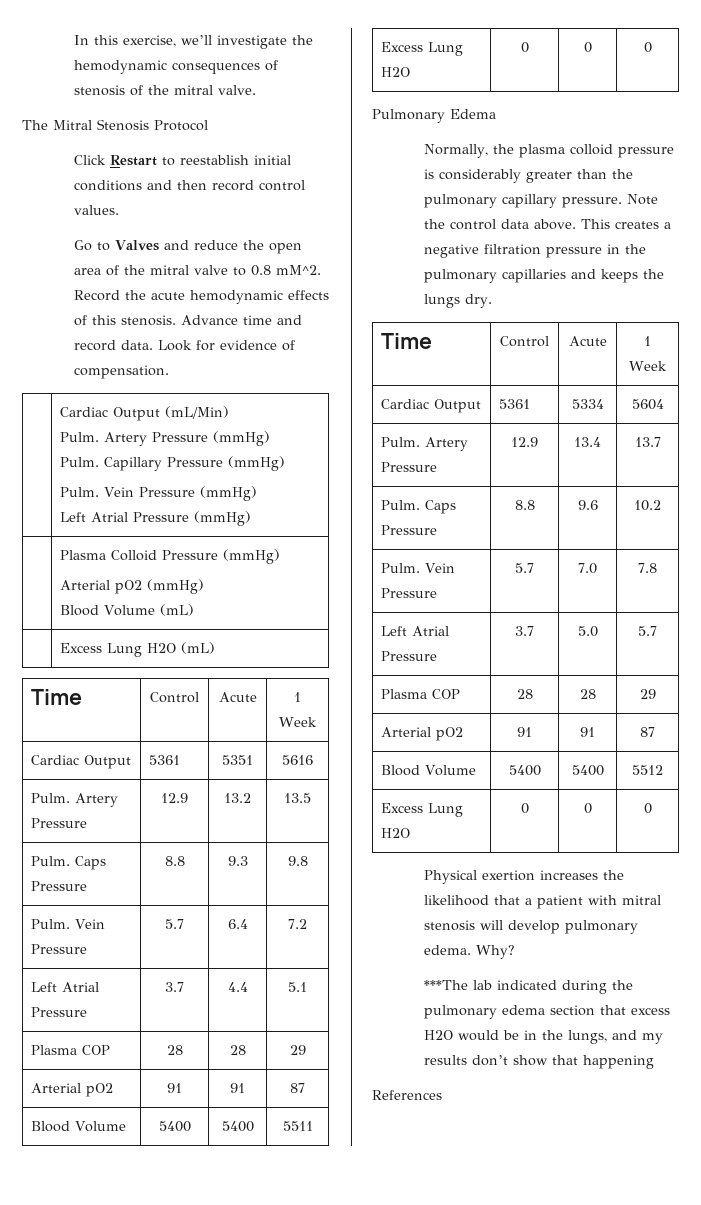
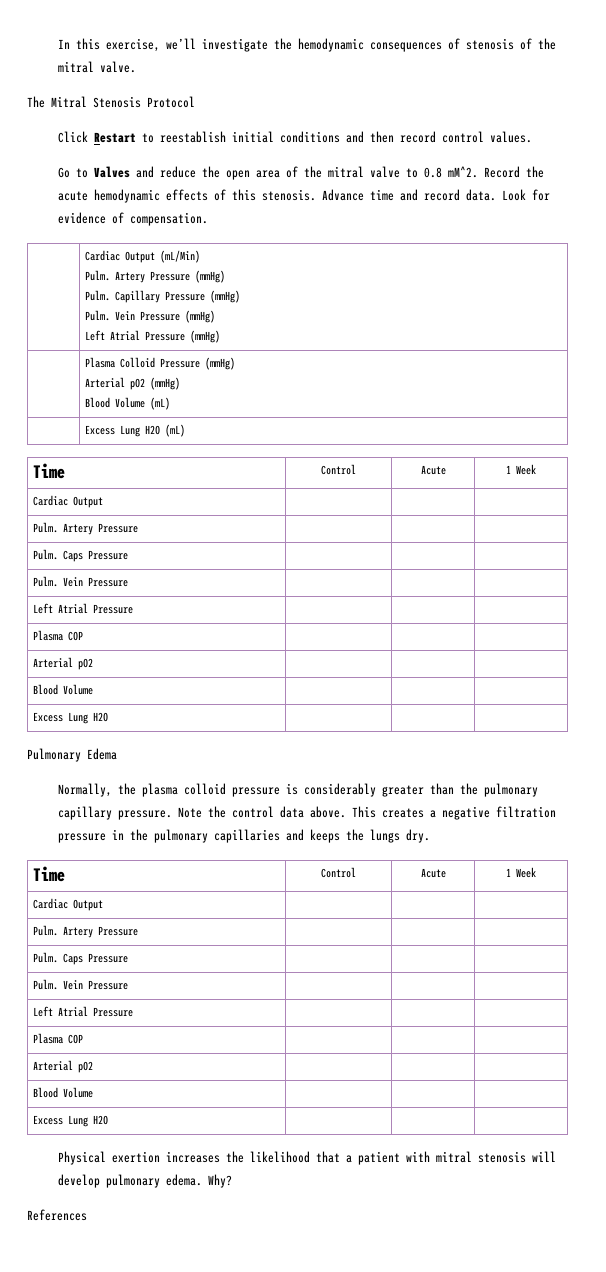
[149,755,181,765] [222,755,253,765] [282,755,313,765] [31,793,119,807] [31,818,88,828] [161,793,188,803] [224,793,251,803] [284,793,311,803] [31,856,107,870] [31,881,88,891] [164,856,185,866] [227,856,248,866] [287,856,308,866] [31,919,106,929] [31,944,88,954] [165,919,184,929] [227,919,248,929] [288,919,307,929] [31,982,100,992] [31,1007,88,1017] [165,982,184,992] [227,982,248,992] [288,982,307,992] [31,1045,111,1055] [166,1045,183,1055] [229,1045,246,1055] [289,1045,306,1055] [31,1083,114,1097] [167,1083,182,1093] [230,1083,245,1093] [290,1083,305,1093] [31,1121,127,1132] [158,1121,191,1132] [221,1121,254,1132] [282,1121,313,1131] [381,42,464,56] [381,67,411,77] [520,42,529,53] [583,42,592,53] [643,42,652,53] 5361 | 5351 | 5616 // Pulm. Artery Pressure | 12.9 | 13.2 | 13.5 // Pulm. Caps Pressure | 8.8 | 9.3 | 9.8 // Pulm. Vein Pressure | 5.7 | 6.4 | 7.2 // Left Atrial Pressure | 3.7 | 4.4 | 5.1 // Plasma COP | 28 | 28 | 29 // Arterial pO2 | 91 | 91 | 87 // Blood Volume | 5400 | 5400 | 5511 // Excess Lung H2O | 0 | 0 | 0 -> [32,522,138,535] [32,549,128,562] [32,576,128,587] [32,603,133,614] [32,630,83,641] [32,657,93,670] [32,684,93,695] [32,712,108,724] | | // Pulm. Artery Pressure | | | // Pulm. Caps Pressure | | | // Pulm. Vein Pressure | | | // Left Atrial Pressure | | | // Plasma COP | | | // Arterial pO2 | | | // Blood Volume | | | // Excess Lung H2O | | |
[499,399,531,409] [571,399,604,409] [631,399,664,410] [381,437,469,451] [381,462,438,472] [511,437,538,447] [574,437,601,447] [634,437,661,447] [381,500,457,514] [381,525,438,535] [514,500,535,510] [577,500,598,510] [634,500,661,511] [381,563,456,573] [381,588,438,598] [515,563,534,573] [578,563,597,574] [638,563,657,573] [381,626,450,636] [381,651,438,661] [515,626,534,636] [577,626,598,637] [638,626,657,636] [381,689,461,699] [516,689,533,699] [579,689,596,699] [639,689,656,699] [381,727,464,741] [517,727,532,737] [580,727,595,737] [640,727,655,737] [381,765,477,776] [508,765,541,776] [571,765,604,776] [632,765,663,775] [381,803,464,817] [381,828,411,838] [520,803,529,814] [583,803,592,814] [643,803,652,814] 5361 | 5334 | 5604 // Pulm. Artery Pressure | 12.9 | 13.4 | 13.7 // Pulm. Caps Pressure | 8.8 | 9.6 | 10.2 // Pulm. Vein Pressure | 5.7 | 7.0 | 7.8 // Left Atrial Pressure | 3.7 | 5.0 | 5.7 // Plasma COP | 28 | 28 | 29 // Arterial pO2 | 91 | 91 | 87 // Blood Volume | 5400 | 5400 | 5512 // Excess Lung H2O | 0 | 0 | 0 -> [32,925,138,938] [32,952,128,965] [32,979,128,990] [32,1006,133,1017] [32,1033,83,1044] [32,1060,93,1073] [32,1087,93,1098] [32,1115,108,1127] | | // Pulm. Artery Pressure | | | // Pulm. Caps Pressure | | | // Pulm. Vein Pressure | | | // Left Atrial Pressure | | | // Plasma COP | | | // Arterial pO2 | | | // Blood Volume | | | // Excess Lung H2O | | |
[423,980,633,994] [423,1005,670,1019] [423,1030,663,1044] [423,1055,654,1069] // ***The lab indicated during the pulmonary edema section that excess H2O would be in the lungs, and my results don’t show that happening -> (233, 1181) none

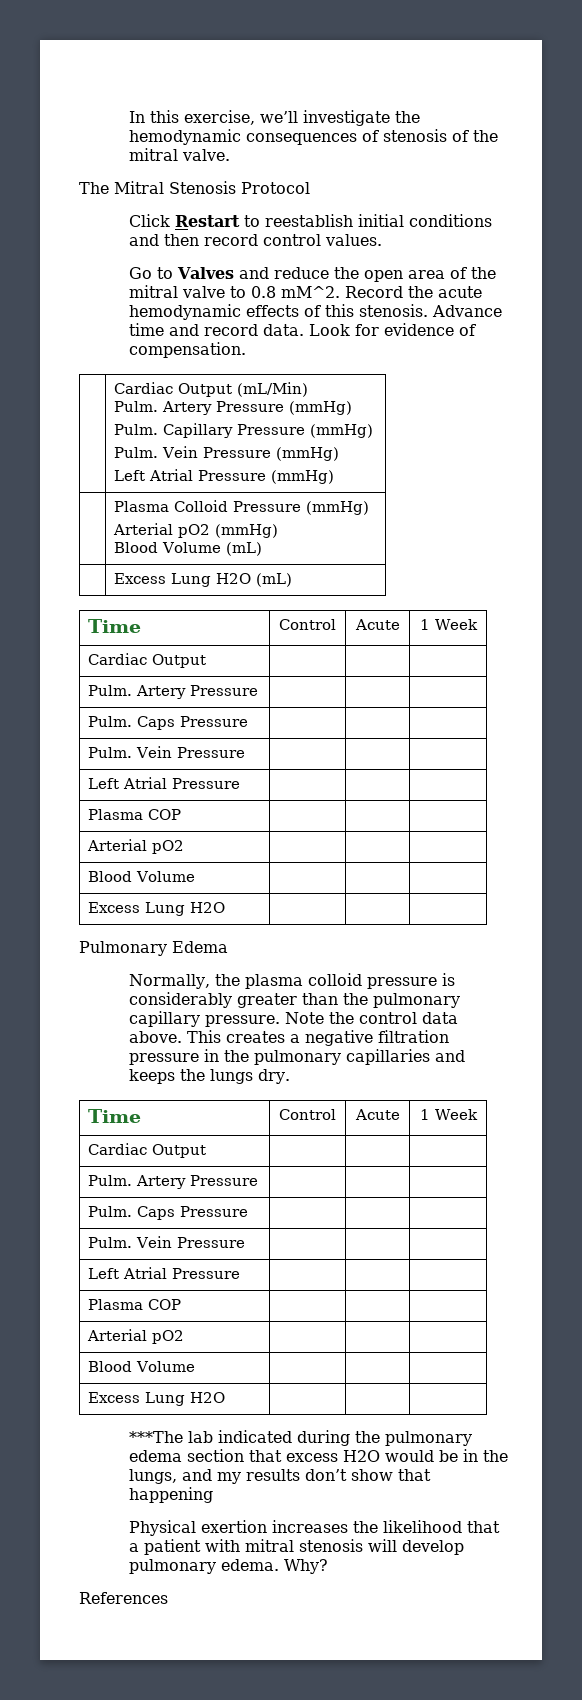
(108, 1120) none -> [128,1430,472,1446] [128,1449,508,1462] [128,1469,431,1484] [128,1487,213,1503] // ***The lab indicated during the pulmonary edema section that excess H2O would be in the lungs, and my results don’t show that happening

